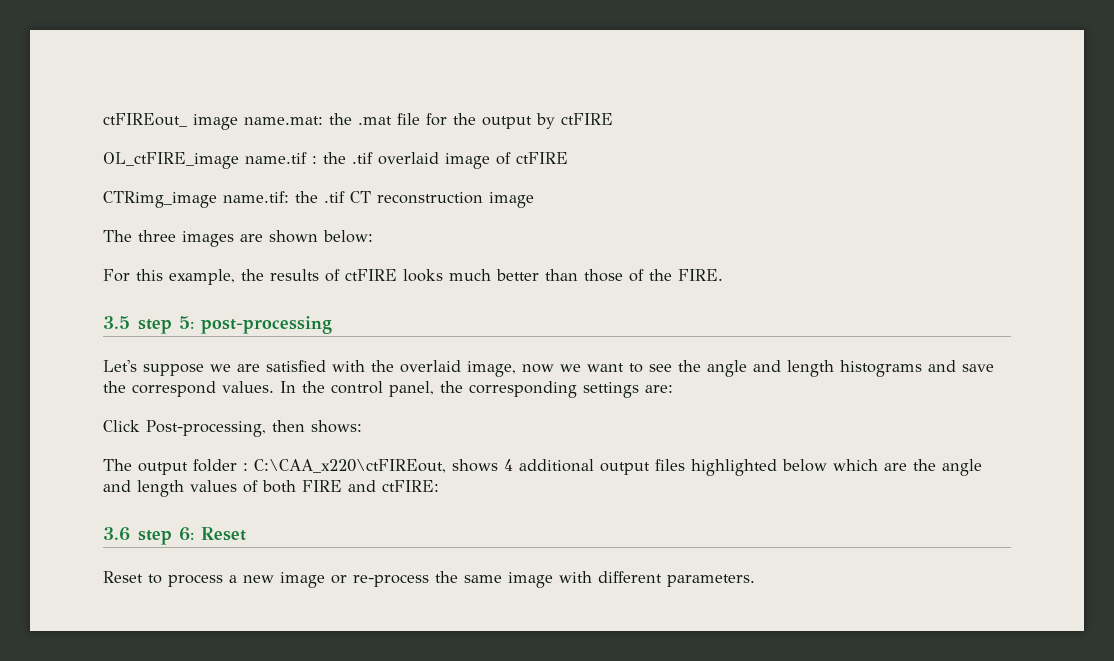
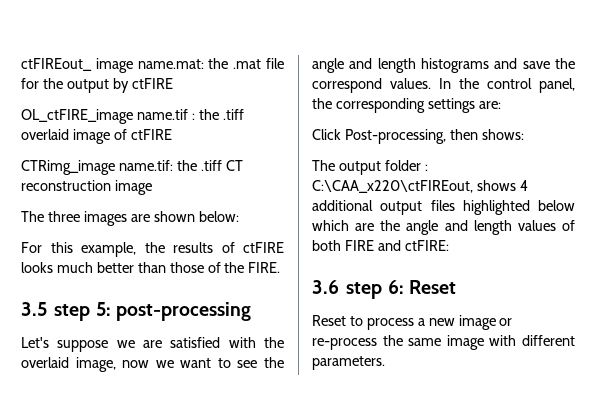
[352,152,373,164] .tif -> [222,109,244,120] .tiff
[324,191,345,203] .tif -> [200,160,222,171] .tiff

